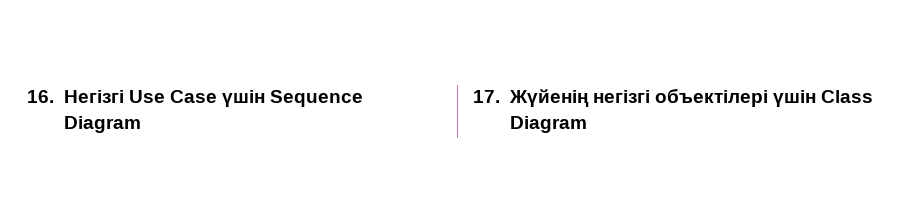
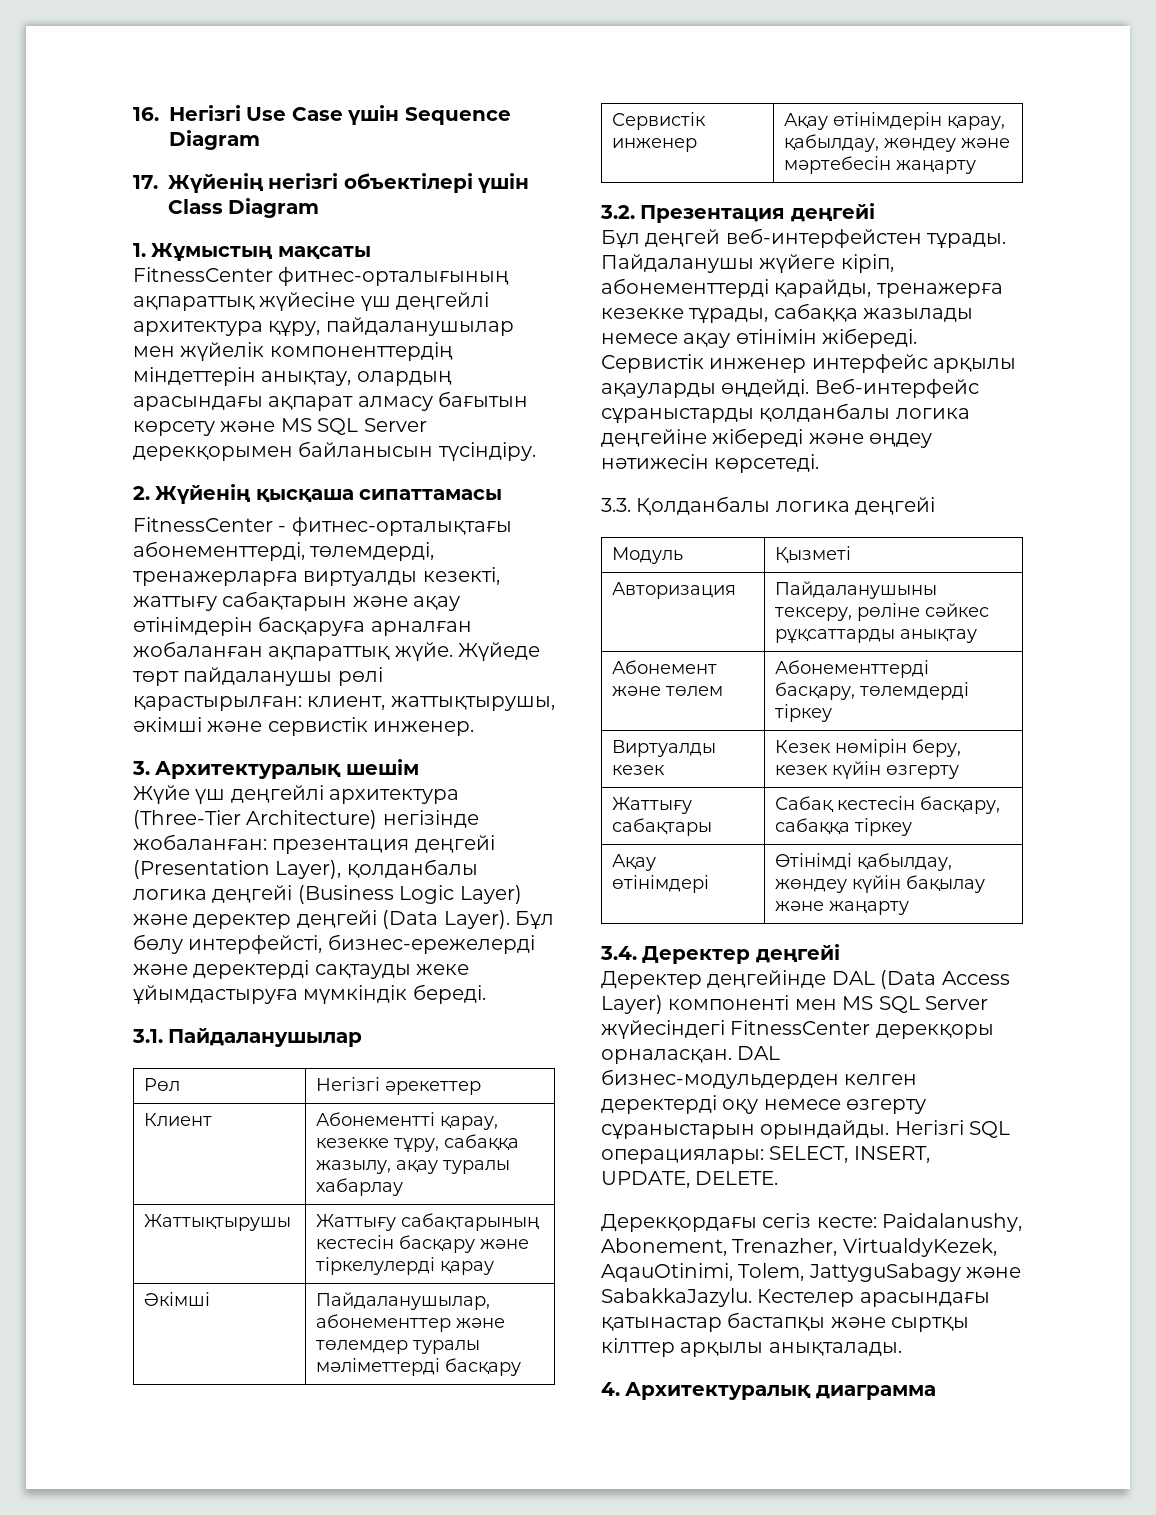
(587, 124) none -> [133,243,371,261] [133,267,510,286] [133,292,490,311] [133,317,514,336] [133,342,453,361] [133,367,452,386] [133,391,529,411] [133,418,427,436] [133,441,536,461] [133,484,503,504] [133,517,512,536] [133,541,435,561] [133,567,500,586] [133,591,461,611] [133,616,472,636] [133,641,541,661] [133,667,383,686] [133,696,555,711] [133,717,475,736] [132,759,419,779] [133,785,460,804] [133,810,479,829] [133,834,495,854] [133,859,478,879] [133,885,522,904] [133,910,554,929] [133,934,535,954] [133,960,470,979] [133,984,486,1004] [132,1028,363,1047] [143,1078,180,1091] [315,1077,481,1095] [143,1113,212,1126] [315,1112,498,1130] [315,1134,519,1152] [315,1160,510,1174] [315,1178,403,1196] [143,1214,291,1231] [315,1213,539,1231] [315,1235,529,1253] [315,1257,494,1275] [143,1292,210,1306] [315,1292,490,1310] [315,1314,505,1332] [315,1340,480,1354] [315,1358,521,1376] [611,112,706,130] [611,138,697,152] [783,112,1005,130] [783,134,1010,152] [783,156,976,174] [600,203,875,223] [601,228,1007,248] [601,254,894,273] [601,278,1003,298] [601,303,974,323] [601,328,918,348] [601,354,1017,373] [601,378,979,398] [601,403,970,423] [601,428,933,448] [601,454,820,473] [601,496,936,516] [611,547,683,564] [774,546,851,563] [611,582,736,599] [774,581,937,599] [774,603,989,621] [774,629,977,643] [611,660,717,674] [611,686,723,696] [774,660,929,678] [774,682,969,700] [774,704,832,722] [611,740,716,757] [611,765,665,775] [774,739,961,757] [774,761,959,779] [611,797,692,814] [611,818,712,836] [774,796,1000,814] [774,818,912,836] [611,854,656,871] [611,875,709,893] [774,853,952,871] [774,875,985,893] [774,901,909,915] [600,944,840,964] [601,970,1010,989] [601,995,988,1014] [601,1020,994,1039] [601,1046,781,1064] [601,1069,918,1089] [601,1095,927,1114] [601,1120,1011,1139] [601,1146,930,1164] [601,1171,779,1188] [601,1213,1023,1232] [601,1238,997,1257] [601,1263,1022,1282] [601,1288,990,1307] [601,1312,970,1332] [601,1338,902,1357] [601,1382,936,1400] // 1. Жұмыстың мақсаты // FitnessCenter фитнес-орталығының ақпараттық жүйесіне үш деңгейлі архитектура құру, пайдаланушылар мен жүйелік компоненттердің міндеттерін анықтау, олардың арасындағы ақпарат алмасу бағытын көрсету және MS SQL Server дерекқорымен байланысын түсіндіру. // 2. Жүйенің қысқаша сипаттамасы // FitnessCenter - фитнес-орталықтағы абонементтерді, төлемдерді, тренажерларға виртуалды кезекті, жаттығу сабақтарын және ақау өтінімдерін басқаруға арналған жобаланған ақпараттық жүйе. Жүйеде төрт пайдаланушы рөлі қарастырылған: клиент, жаттықтырушы, әкімші және сервистік инженер. // 3. Архитектуралық шешім // Жүйе үш деңгейлі архитектура (Three-Tier Architecture) негізінде жобаланған: презентация деңгейі (Presentation Layer), қолданбалы логика деңгейі (Business Logic Layer) және деректер деңгейі (Data Layer). Бұл бөлу интерфейсті, бизнес-ережелерді және деректерді сақтауды жеке ұйымдастыруға мүмкіндік береді. // 3.1. Пайдаланушылар // Рөл | Негізгі әрекеттер // Клиент | Абонементті қарау, кезекке тұру, сабаққа жазылу, ақау туралы хабарлау // Жаттықтырушы | Жаттығу сабақтарының кестесін басқару және тіркелулерді қарау // Әкімші | Пайдаланушылар, абонементтер және төлемдер туралы мәліметтерді басқару // Сервистік инженер | Ақау өтінімдерін қарау, қабылдау, жөндеу және мәртебесін жаңарту // 3.2. Презентация деңгейі // Бұл деңгей веб-интерфейстен тұрады. Пайдаланушы жүйеге кіріп, абонементтерді қарайды, тренажерға кезекке тұрады, сабаққа жазылады немесе ақау өтінімін жібереді. Сервистік инженер интерфейс арқылы ақауларды өңдейді. Веб-интерфейс сұраныстарды қолданбалы логика деңгейіне жібереді және өңдеу нәтижесін көрсетеді. // 3.3. Қолданбалы логика деңгейі // Модуль | Қызметі // Авторизация | Пайдаланушыны тексеру, рөліне сәйкес рұқсаттарды анықтау // Абонемент және төлем | Абонементтерді басқару, төлемдерді тіркеу // Виртуалды кезек | Кезек нөмірін беру, кезек күйін өзгерту // Жаттығу сабақтары | Сабақ кестесін басқару, сабаққа тіркеу // Ақау өтінімдері | Өтінімді қабылдау, жөндеу күйін бақылау және жаңарту // 3.4. Деректер деңгейі // Деректер деңгейінде DAL (Data Access Layer) компоненті мен MS SQL Server жүйесіндегі FitnessCenter дерекқоры орналасқан. DAL бизнес-модульдерден келген деректерді оқу немесе өзгерту сұраныстарын орындайды. Негізгі SQL операциялары: SELECT, INSERT, UPDATE, DELETE. // Дерекқордағы сегіз кесте: Paidalanushy, Abonement, Trenazher, VirtualdyKezek, AqauOtinimi, Tolem, JattyguSabagy және SabakkaJazylu. Кестелер арасындағы қатынастар бастапқы және сыртқы кілттер арқылы анықталады. // 4. Архитектуралық диаграмма

